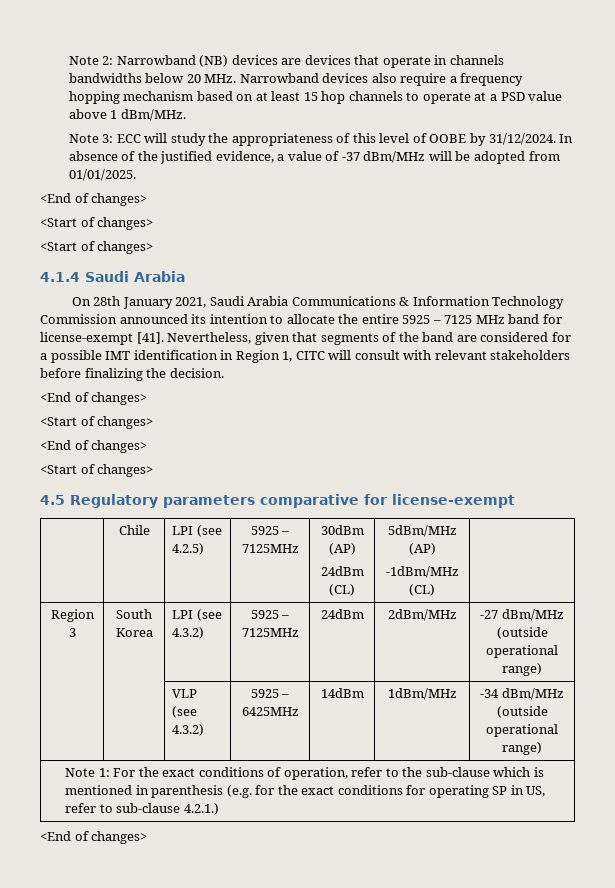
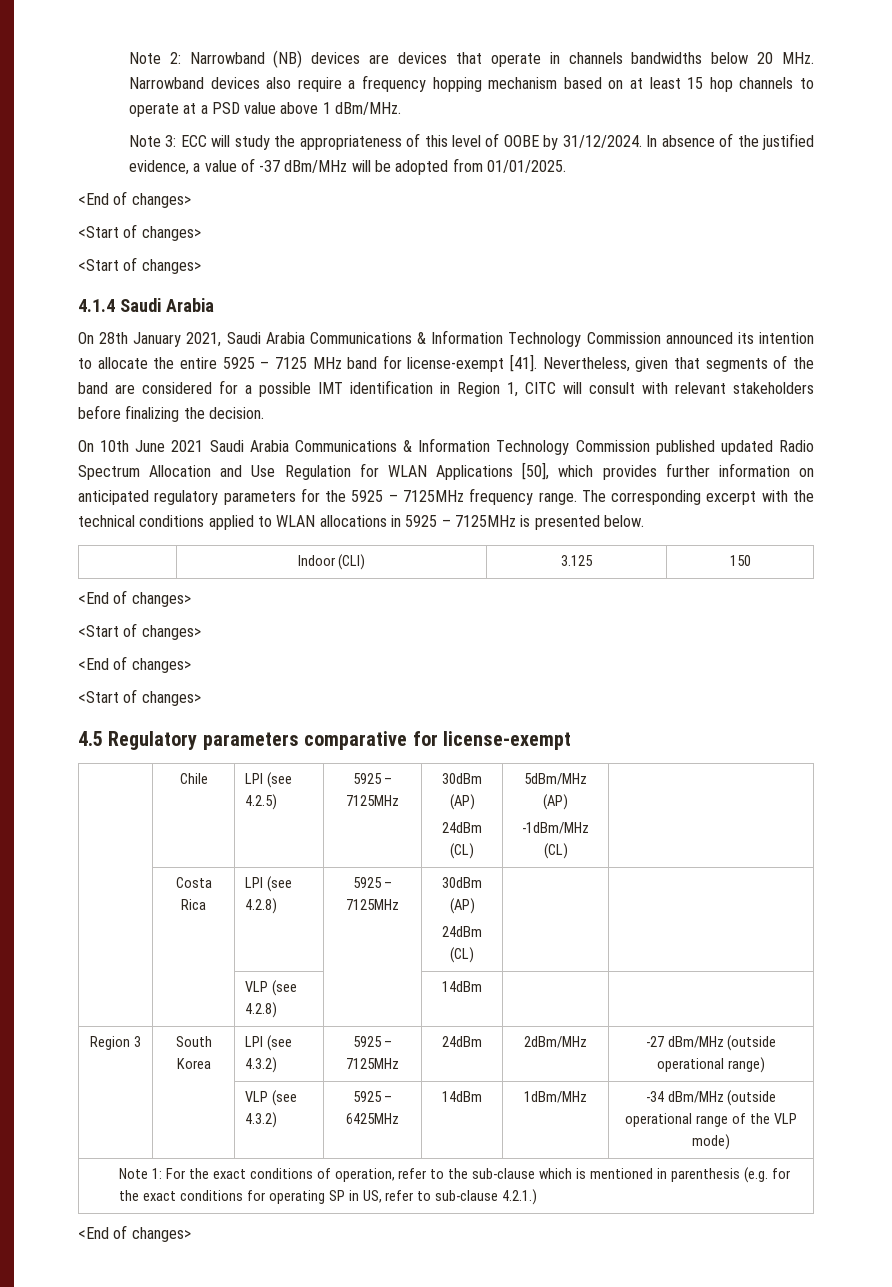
(224, 373) none -> [78,438,814,455] [78,462,814,480] [78,488,815,505] [78,515,644,530] [297,554,366,570] [561,555,593,566] [729,555,751,566] // On 10th June 2021 Saudi Arabia Communications & Information Technology Commission published updated Radio Spectrum Allocation and Use Regulation for WLAN Applications [50], which provides further information on anticipated regulatory parameters for the 5925 – 7125MHz frequency range. The corresponding excerpt with the technical conditions applied to WLAN allocations in 5925 – 7125MHz is presented below. // | Indoor (CLI) | 3.125 | 150
(435, 590) none -> [175,877,212,888] [181,899,206,910] [244,876,292,892] [244,898,277,914] [352,877,393,888] [346,899,399,910] [442,877,482,888] [449,898,475,914] [442,926,482,937] [450,947,474,963] [244,980,297,996] [244,1002,277,1018] [442,981,482,992] // | Costa Rica | LPI (see 4.2.8) | 5925 – 7125MHz | 30dBm (AP) // 24dBm (CL) | | // | | VLP (see 4.2.8) | | 14dBm | |
[502,742,542,755] range) -> [696,1113,797,1127] [692,1134,730,1150] range of the VLP mode)

